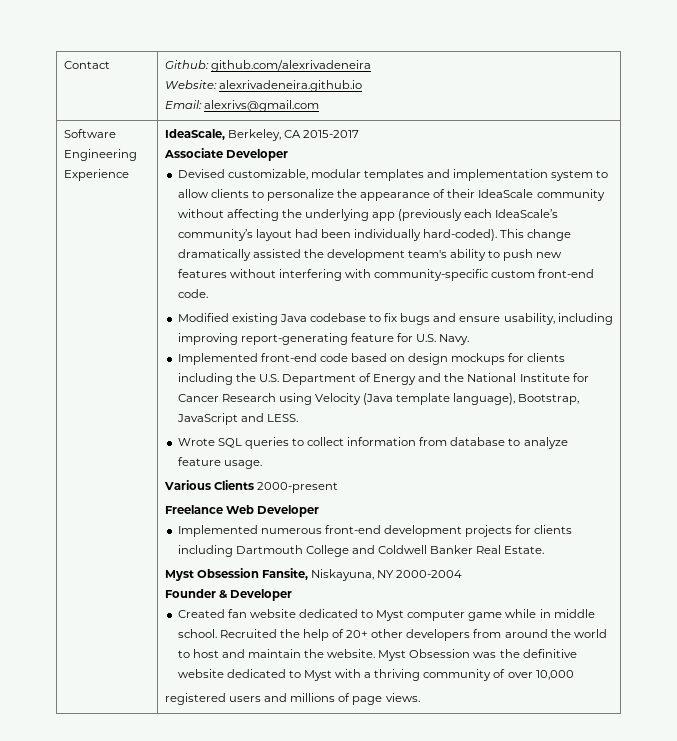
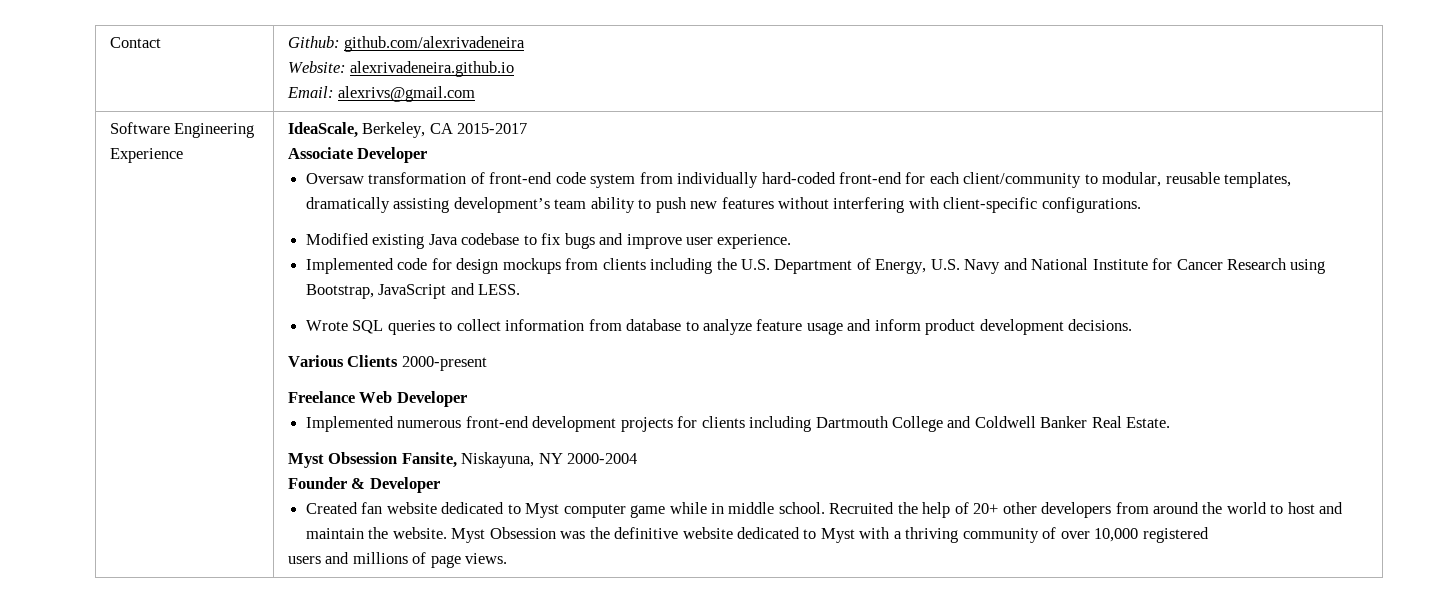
[177,169,609,181] [177,189,605,201] [177,209,559,221] [177,229,572,241] [177,249,448,261] Devised customizable, modular templates and implementation system to allow clients to personalize the appearance of their IdeaScale community without affecting the underlying app (previously each IdeaScale’s community’s layout had been individually hard-coded). This change dramatically assisted the development team's -> [305,172,1292,188] [305,197,587,213] Oversaw transformation of front-end code system from individually hard-coded front-end for each client/community to modular, reusable templates, dramatically assisting development’s team
[374,269,595,281] [177,289,208,298] community-specific custom front-end code. -> [943,197,1141,213] client-specific configurations.
[459,313,613,325] [177,333,470,345] [177,353,406,365] ensure usability, including improving report-generating feature for U.S. Navy. // Implemented front-end code based on -> [626,234,792,249] [305,258,452,274] improve user experience. // Implemented code for
[508,353,525,362] for -> [565,258,599,270] from
[373,373,465,385] Energy and the -> [875,258,1028,274] Energy, U.S. Navy and
[314,393,516,405] Velocity (Java template language), -> (1326, 266) none
[223,460,262,469] usage. -> [806,319,1133,335] usage and inform product development decisions.
[164,693,226,705] // registered -> [1142,527,1209,543] registered //

